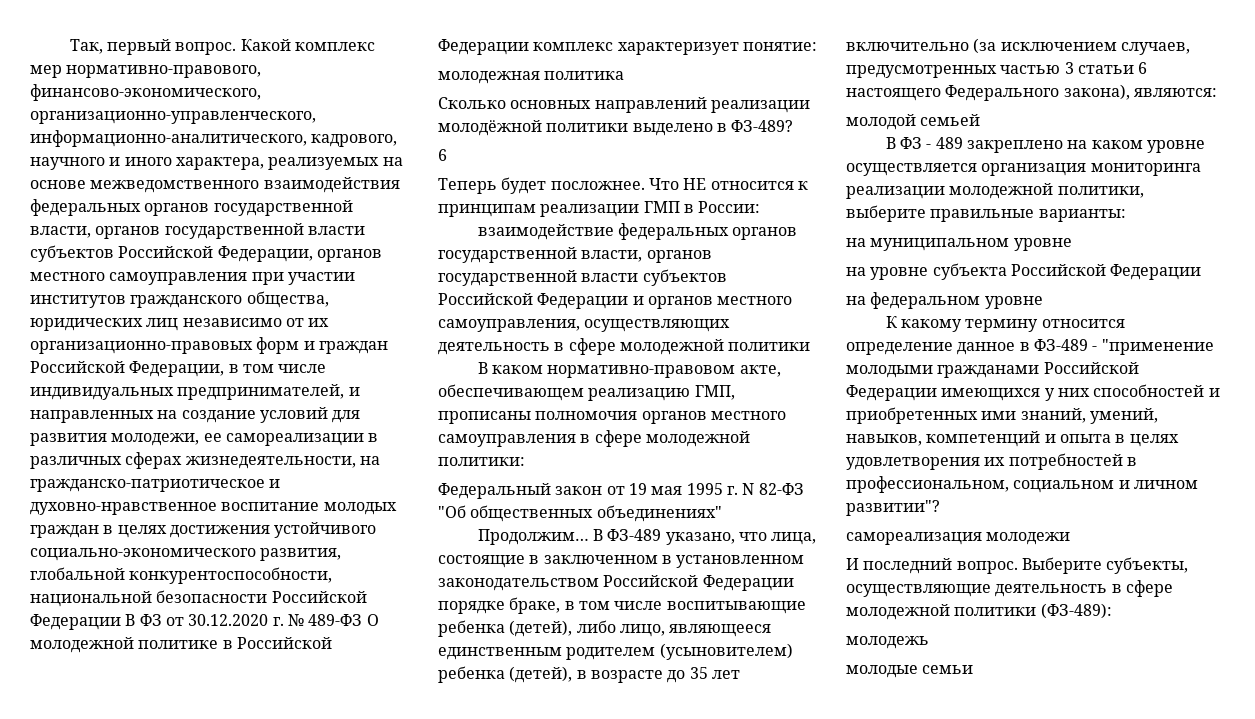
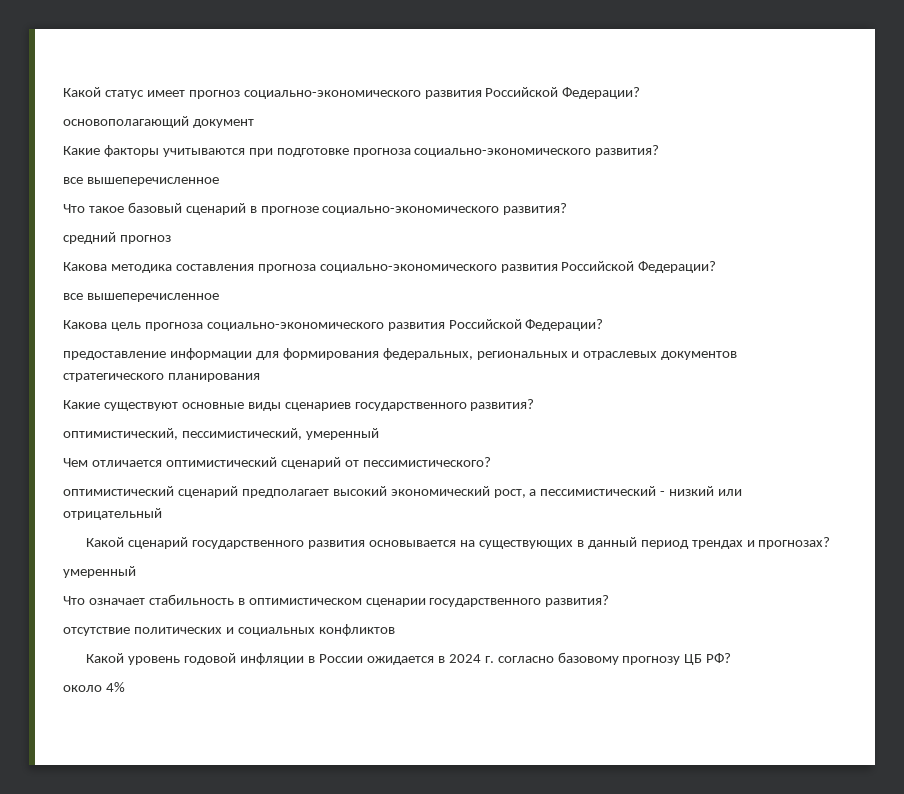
[69,39,376,55] [30,65,262,78] [30,84,261,101] [30,111,316,124] [30,130,398,147] [30,157,403,170] [30,177,400,193] [30,199,353,216] [30,223,365,239] [30,245,382,262] [30,272,355,285] [30,291,329,308] [30,318,330,331] [30,337,388,354] [30,361,327,377] [30,384,360,400] [30,407,361,423] [30,433,379,446] [30,452,380,469] [30,479,281,492] [30,502,397,515] [30,522,377,538] [30,548,342,561] [30,567,333,584] [30,590,367,607] [30,614,379,630] [30,637,332,653] [438,39,817,55] [438,71,625,84] [438,97,810,113] [438,120,794,136] [438,149,447,161] [438,177,808,194] [438,201,761,217] [477,223,798,240] [438,247,712,263] [438,269,727,286] [438,293,793,309] [438,319,731,332] [438,338,811,355] [477,362,781,378] [438,384,735,401] [438,411,786,424] [438,430,750,447] [438,457,525,466] [438,483,804,499] [438,505,722,522] [477,529,817,545] [438,555,805,568] [438,575,794,591] [438,597,806,614] [438,620,772,637] [438,643,793,660] [438,666,740,683] [846,38,1190,55] [846,62,1148,78] [846,84,1217,101] [846,114,981,130] [885,137,1206,153] [846,163,1201,176] [846,183,1144,199] [846,205,1126,222] [846,238,1072,251] [846,263,1202,280] [846,292,1043,309] [885,316,1125,332] [846,339,1214,355] [846,362,1139,378] [846,384,1220,401] [846,407,1158,424] [846,431,1179,447] [846,453,1137,470] [846,476,1198,493] [846,500,940,516] [846,532,1071,545] [846,557,1189,574] [846,580,1173,597] [846,603,1112,620] [846,636,929,649] [846,665,974,678] Так, первый вопрос. Какой комплекс мер нормативно-правового, финансово-экономического, организационно-управленческого, информационно-аналитического, кадрового, научного и иного характера, реализуемых на основе межведомственного взаимодействия федеральных органов государственной власти, органов государственной власти субъектов Российской Федерации, органов местного самоуправления при участии институтов гражданского общества, юридических лиц независимо от их организационно-правовых форм и граждан Российской Федерации, в том числе индивидуальных предпринимателей, и направленных на создание условий для развития молодежи, ее самореализации в различных сферах жизнедеятельности, на гражданско-патриотическое и духовно-нравственное воспитание молодых граждан в целях достижения устойчивого социально-экономического развития, глобальной конкурентоспособности, национальной безопасности Российской Федерации В ФЗ от 30.12.2020 г. № 489-ФЗ О молодежной политике в Российской Федерации комплекс характеризует понятие: // молодежная политика // Сколько основных направлений реализации молодёжной политики выделено в ФЗ-489? // 6 // Теперь будет посложнее. Что НЕ относится к принципам реализации ГМП в России: // взаимодействие федеральных органов государственной власти, органов государственной власти субъектов Российской Федерации и органов местного самоуправления, осуществляющих деятельность в сфере молодежной политики // В каком нормативно-правовом акте, обеспечивающем реализацию ГМП, прописаны полномочия органов местного самоуправления в сфере молодежной политики: // Федеральный закон от 19 мая 1995 г. N 82-ФЗ "Об общественных объединениях" // Продолжим… В ФЗ-489 указано, что лица, состоящие в заключенном в установленном законодательством Российской Федерации порядке браке, в том числе воспитывающие ребенка (детей), либо лицо, являющееся единственным родителем (усыновителем) ребенка (детей), в возрасте до 35 лет включительно (за исключением случаев, предусмотренных частью 3 статьи 6 настоящего Федерального закона), являются: // молодой семьей // В ФЗ - 489 закреплено на каком уровне осуществляется организация мониторинга реализации молодежной политики, выберите правильные варианты: // на муниципальном уровне // на уровне субъекта Российской Федерации // на федеральном уровне // К какому термину относится определение данное в ФЗ-489 - "применение молодыми гражданами Российской Федерации имеющихся у них способностей и приобретенных ими знаний, умений, навыков, компетенций и опыта в целях удовлетворения их потребностей в профессиональном, социальном и личном развитии"? // самореализация молодежи // И последний вопрос. Выберите субъекты, осуществляющие деятельность в сфере молодежной политики (ФЗ-489): // молодежь // молодые семьи -> [63,87,641,99] [63,116,254,128] [63,145,660,157] [63,177,219,186] [63,202,568,215] [63,232,171,244] [63,261,717,273] [63,293,219,302] [63,319,604,331] [63,348,738,360] [63,373,260,382] [63,399,535,411] [63,428,379,440] [63,457,491,469] [63,486,743,498] [63,508,162,520] [86,537,831,549] [63,566,136,578] [63,594,610,607] [63,624,395,636] [86,652,732,665] [63,682,125,692] Какой статус имеет прогноз социально-экономического развития Российской Федерации? // основополагающий документ // Какие факторы учитываются при подготовке прогноза социально-экономического развития? // все вышеперечисленное // Что такое базовый сценарий в прогнозе социально-экономического развития? // средний прогноз // Какова методика составления прогноза социально-экономического развития Российской Федерации? // все вышеперечисленное // Какова цель прогноза социально-экономического развития Российской Федерации? // предоставление информации для формирования федеральных, региональных и отраслевых документов стратегического планирования // Какие существуют основные виды сценариев государственного развития? // оптимистический, пессимистический, умеренный // Чем отличается оптимистический сценарий от пессимистического? // оптимистический сценарий предполагает высокий экономический рост, а пессимистический - низкий или отрицательный // Какой сценарий государственного развития основывается на существующих в данный период трендах и прогнозах? // умеренный // Что означает стабильность в оптимистическом сценарии государственного развития? // отсутствие политических и социальных конфликтов // Какой уровень годовой инфляции в России ожидается в 2024 г. согласно базовому прогнозу ЦБ РФ? // около 4%

